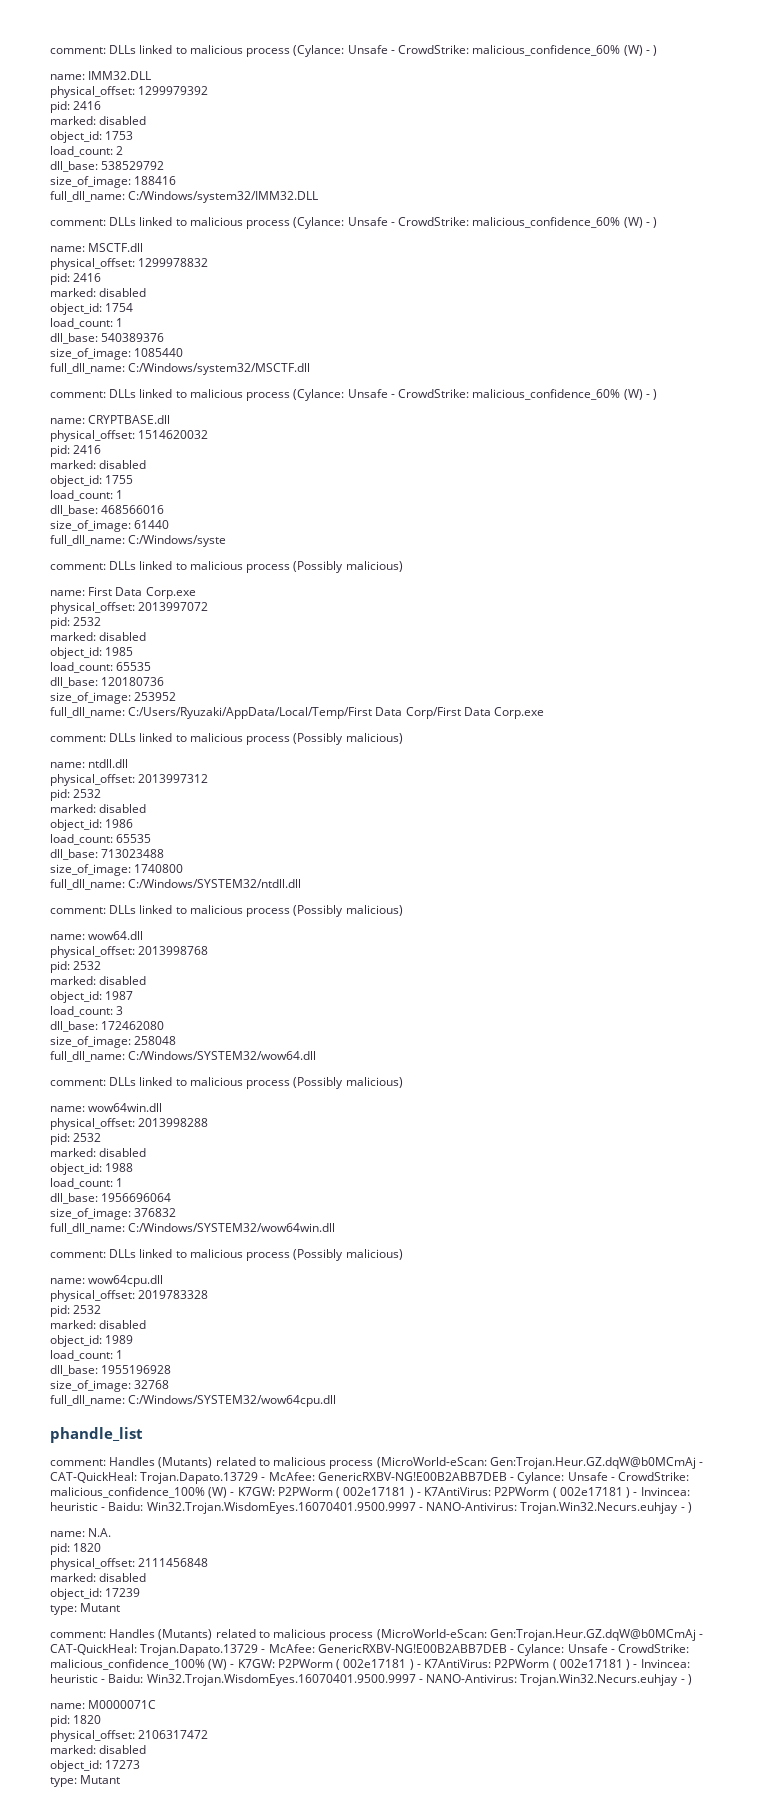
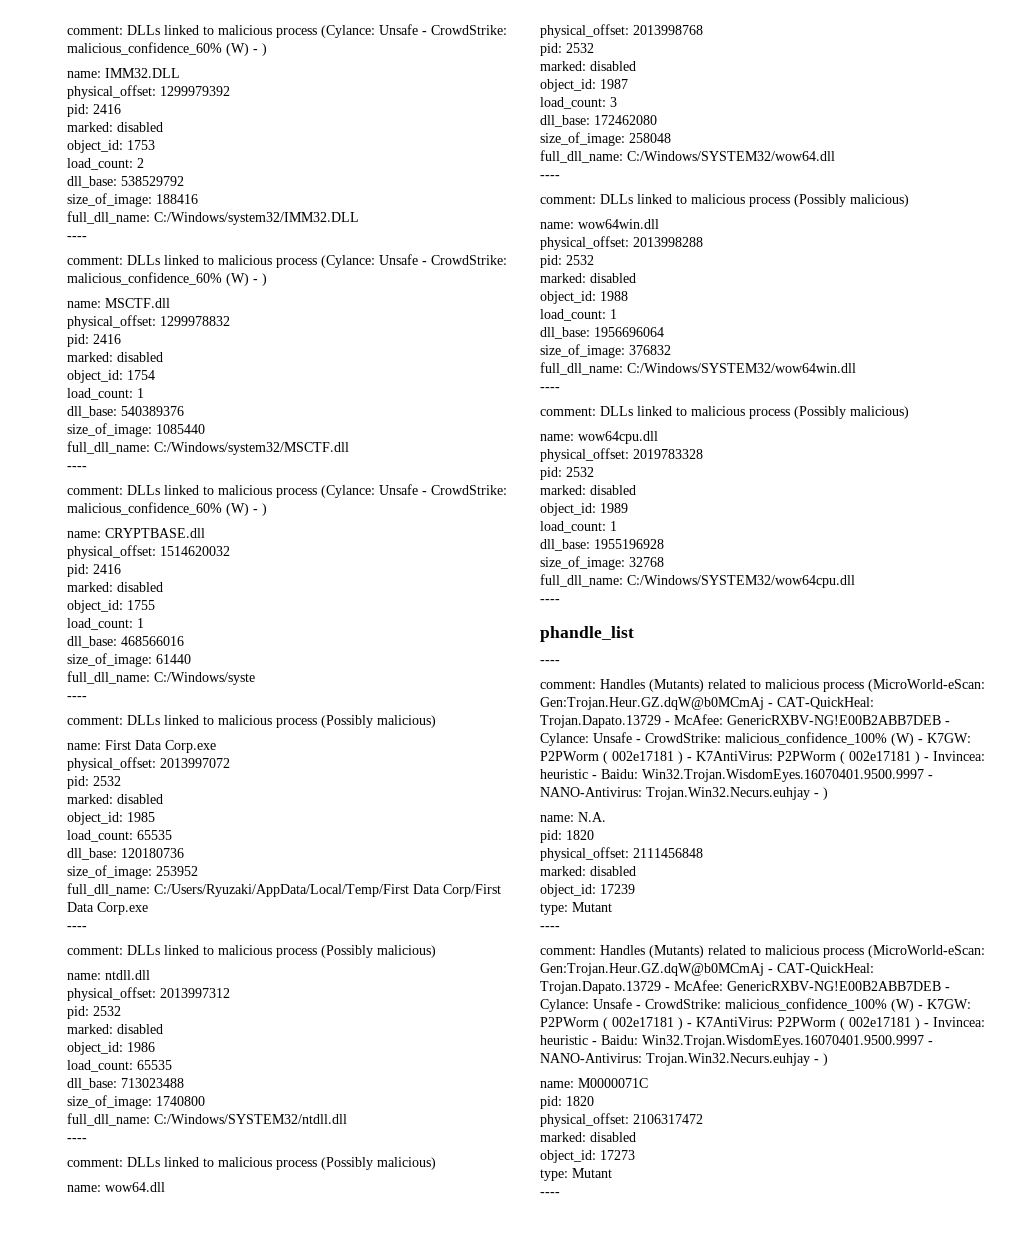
(319, 197) none -> [67,236,87,240] // ----
(311, 369) none -> [67,466,87,470] // ----
(227, 541) none -> [67,696,87,700] // ----
(545, 713) none -> [67,926,87,930] // ----
(302, 883) none -> [67,1138,87,1142] // ----
(317, 1055) none -> [540,175,560,179] // ----
(336, 1227) none -> [540,387,560,391] // ----
(337, 1401) none -> [540,599,560,603] // ----
(143, 1435) none -> [540,660,560,664] // ----
(121, 1607) none -> [540,926,560,930] // ----
(121, 1779) none -> [540,1192,560,1196] // ----

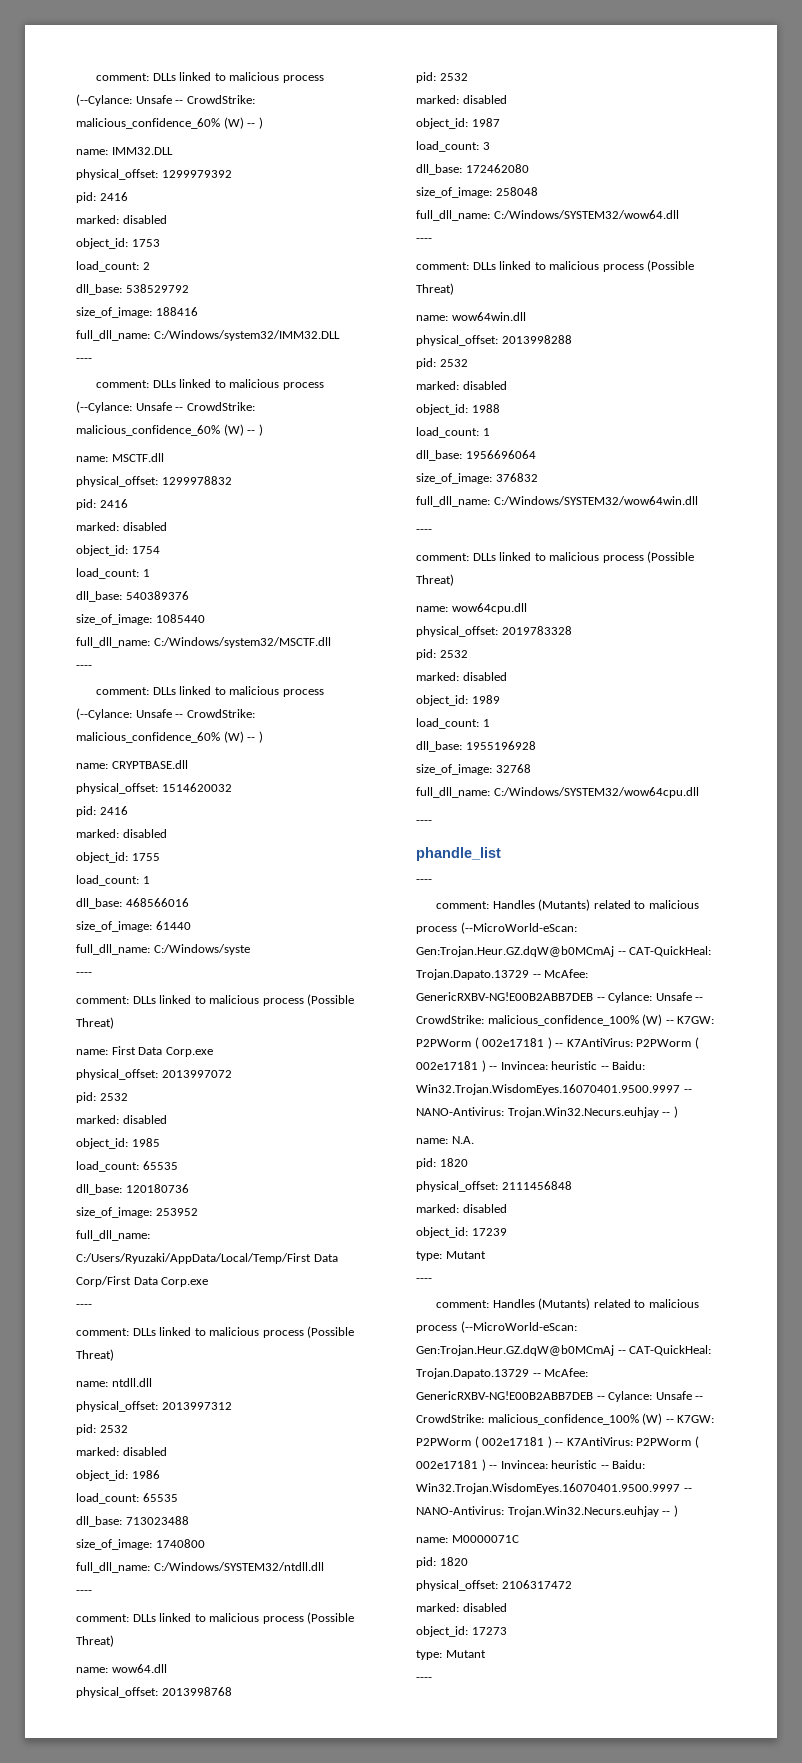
[67,24,507,38] [67,42,258,56] comment: DLLs linked to malicious process (Cylance: Unsafe - CrowdStrike: malicious_confidence_60% (W) - -> [96,72,324,83] [76,94,255,106] [76,117,256,129] comment: DLLs linked to malicious process (--Cylance: Unsafe -- CrowdStrike: malicious_confidence_60% (W) --
[321,254,507,268] [67,272,258,286] (Cylance: Unsafe - CrowdStrike: malicious_confidence_60% (W) - -> [76,401,255,413] [76,424,256,436] (--Cylance: Unsafe -- CrowdStrike: malicious_confidence_60% (W) --
[321,484,507,498] [67,502,258,516] (Cylance: Unsafe - CrowdStrike: malicious_confidence_60% (W) - -> [76,708,255,720] [76,731,256,743] (--Cylance: Unsafe -- CrowdStrike: malicious_confidence_60% (W) --
[321,715,436,728] (Possibly malicious) -> [307,994,355,1006] [76,1017,114,1029] (Possible Threat)
[321,945,436,958] (Possibly malicious) -> [307,1326,355,1338] [76,1349,114,1361] (Possible Threat)
[321,1157,436,1170] (Possibly malicious) -> [307,1612,355,1624] [76,1635,114,1647] (Possible Threat)
[794,194,909,207] (Possibly malicious) -> [647,260,695,272] [416,283,454,295] (Possible Threat)
[794,406,909,419] (Possibly malicious) -> [647,551,695,563] [416,574,454,586] (Possible Threat)
[868,679,985,692] [540,697,874,710] [540,714,950,728] [540,732,971,746] [540,751,985,764] [540,769,933,782] [540,787,819,800] (MicroWorld-eScan: Gen:Trojan.Heur.GZ.dqW@b0MCmAj - CAT-QuickHeal: Trojan.Dapato.13729 - McAfee: GenericRXBV-NG!E00B2ABB7DEB - Cylance: Unsafe - CrowdStrike: malicious_confidence_100% (W) - K7GW: P2PWorm ( 002e17181 ) - K7AntiVirus: P2PWorm ( 002e17181 ) - Invincea: heuristic - Baidu: Win32.Trojan.WisdomEyes.16070401.9500.9997 - NANO-Antivirus: Trojan.Win32.Necurs.euhjay - -> [460,922,577,934] [416,946,712,957] [416,969,589,980] [416,992,704,1003] [416,1014,715,1026] [416,1037,699,1049] [416,1060,646,1072] [416,1084,692,1095] [416,1107,671,1118] (--MicroWorld-eScan: Gen:Trojan.Heur.GZ.dqW@b0MCmAj -- CAT-QuickHeal: Trojan.Dapato.13729 -- McAfee: GenericRXBV-NG!E00B2ABB7DEB -- Cylance: Unsafe -- CrowdStrike: malicious_confidence_100% (W) -- K7GW: P2PWorm ( 002e17181 ) -- K7AntiVirus: P2PWorm ( 002e17181 ) -- Invincea: heuristic -- Baidu: Win32.Trojan.WisdomEyes.16070401.9500.9997 -- NANO-Antivirus: Trojan.Win32.Necurs.euhjay --
[868,945,985,958] [540,963,874,976] [540,980,950,994] [540,998,971,1012] [540,1017,985,1030] [540,1035,933,1048] [540,1053,819,1066] (MicroWorld-eScan: Gen:Trojan.Heur.GZ.dqW@b0MCmAj - CAT-QuickHeal: Trojan.Dapato.13729 - McAfee: GenericRXBV-NG!E00B2ABB7DEB - Cylance: Unsafe - CrowdStrike: malicious_confidence_100% (W) - K7GW: P2PWorm ( 002e17181 ) - K7AntiVirus: P2PWorm ( 002e17181 ) - Invincea: heuristic - Baidu: Win32.Trojan.WisdomEyes.16070401.9500.9997 - NANO-Antivirus: Trojan.Win32.Necurs.euhjay - -> [460,1321,577,1333] [416,1345,712,1356] [416,1368,589,1379] [416,1391,704,1402] [416,1413,715,1425] [416,1436,699,1448] [416,1459,646,1471] [416,1483,692,1494] [416,1506,671,1517] (--MicroWorld-eScan: Gen:Trojan.Heur.GZ.dqW@b0MCmAj -- CAT-QuickHeal: Trojan.Dapato.13729 -- McAfee: GenericRXBV-NG!E00B2ABB7DEB -- Cylance: Unsafe -- CrowdStrike: malicious_confidence_100% (W) -- K7GW: P2PWorm ( 002e17181 ) -- K7AntiVirus: P2PWorm ( 002e17181 ) -- Invincea: heuristic -- Baidu: Win32.Trojan.WisdomEyes.16070401.9500.9997 -- NANO-Antivirus: Trojan.Win32.Necurs.euhjay --

